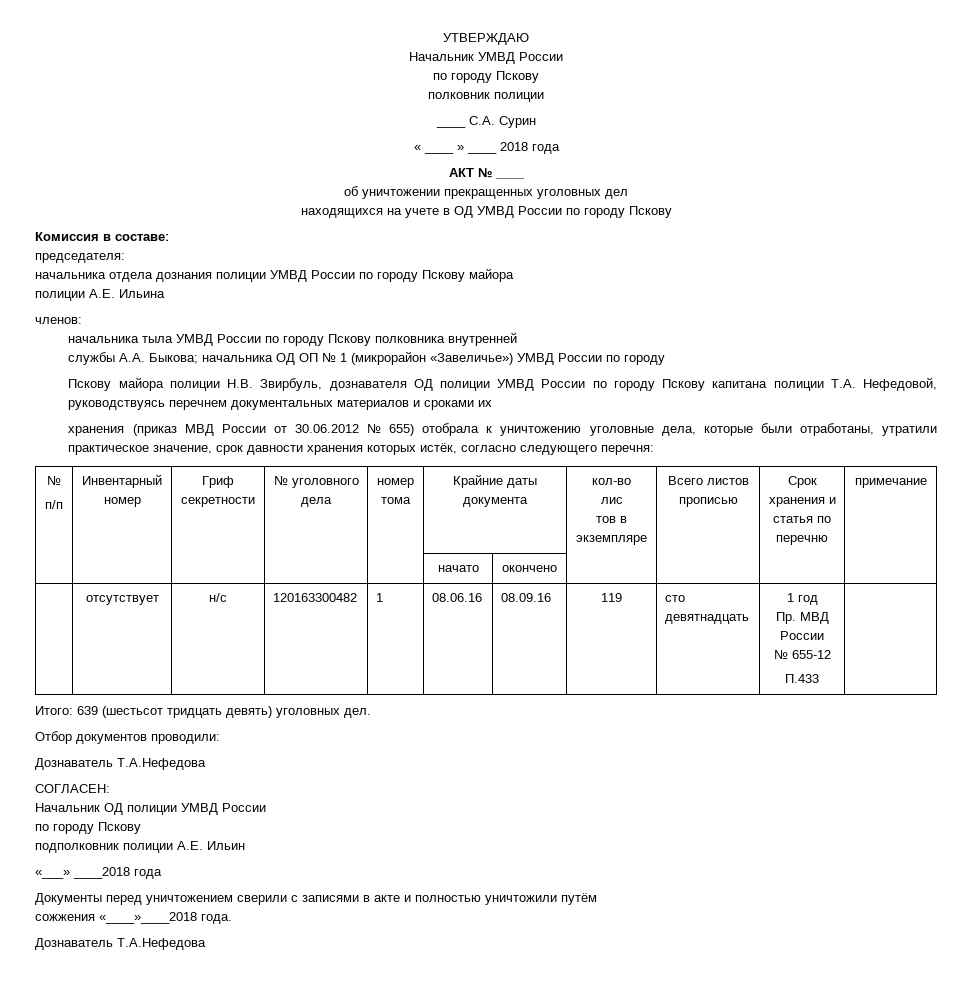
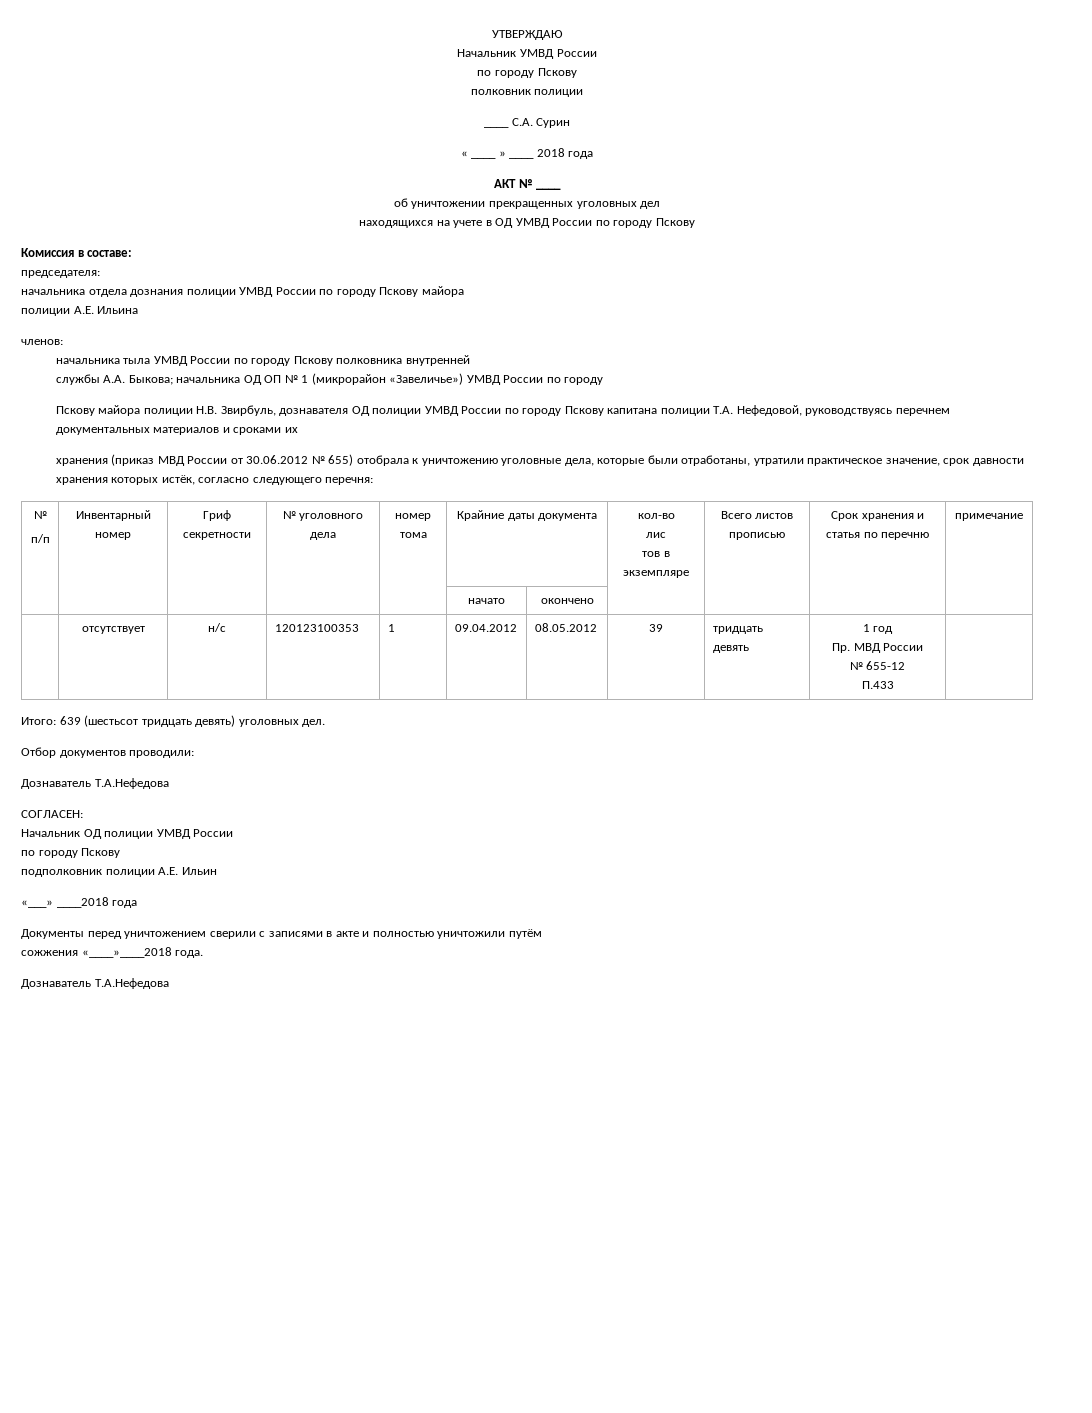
[273,593,358,602] [376,593,384,602] [432,593,483,602] [501,593,552,602] [601,593,622,602] [665,595,686,602] [665,614,750,624] 120163300482 | 1 | 08.06.16 | 08.09.16 | 119 | сто девятнадцать -> [274,624,359,632] [387,624,395,632] [454,624,517,632] [534,623,597,632] [649,624,663,632] [712,626,763,634] [712,645,749,653] 120123100353 | 1 | 09.04.2012 | 08.05.2012 | 39 | тридцать девять

